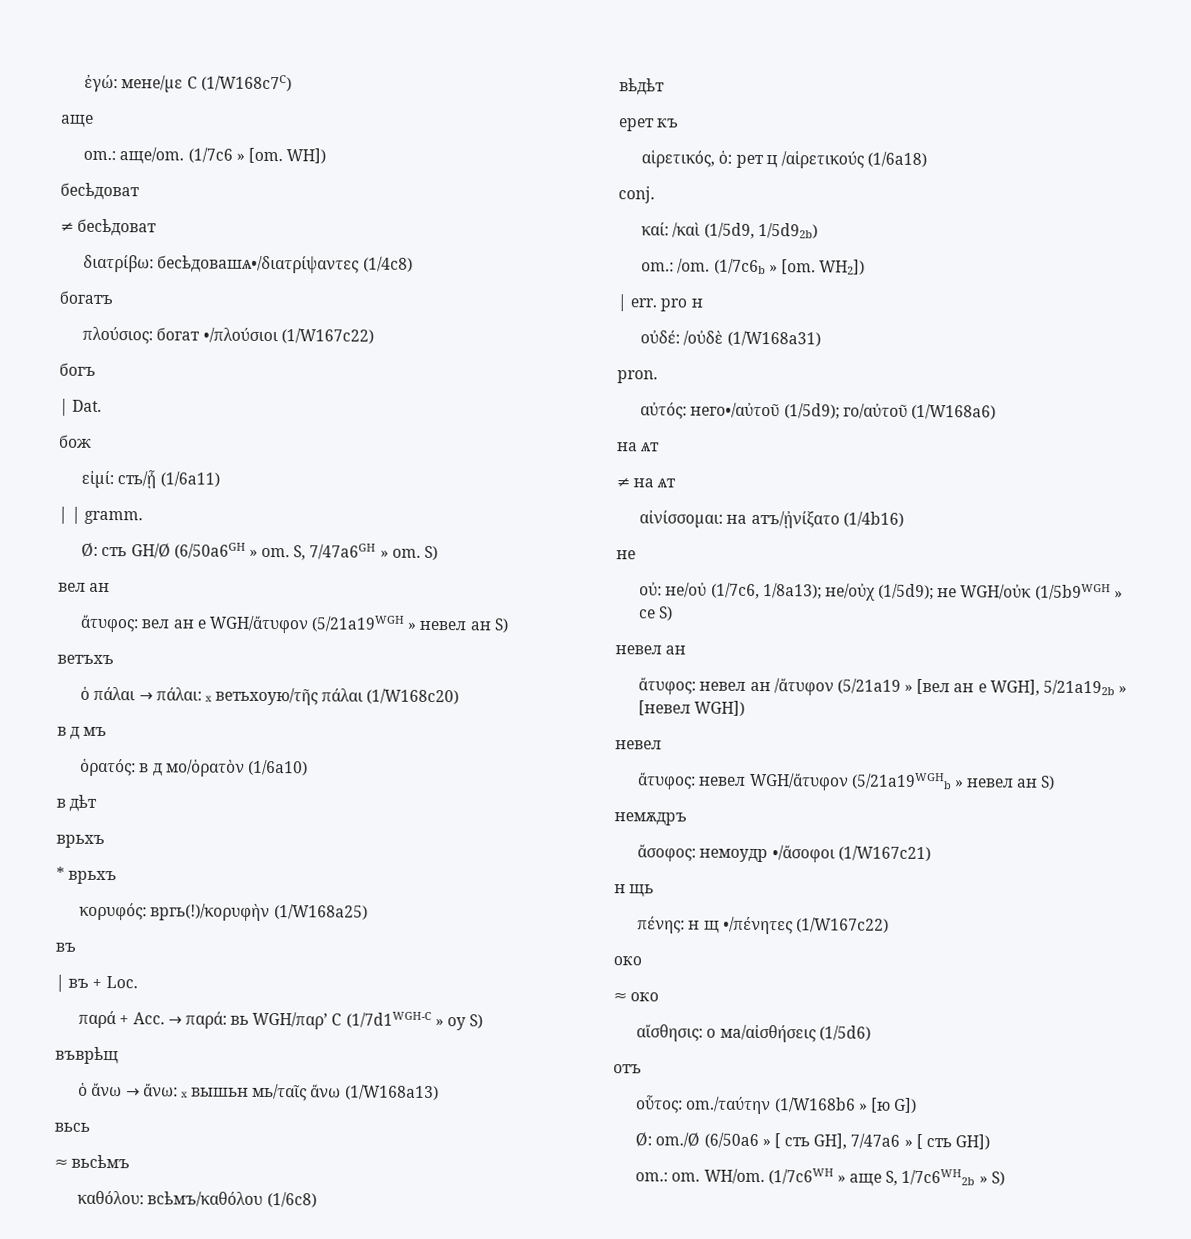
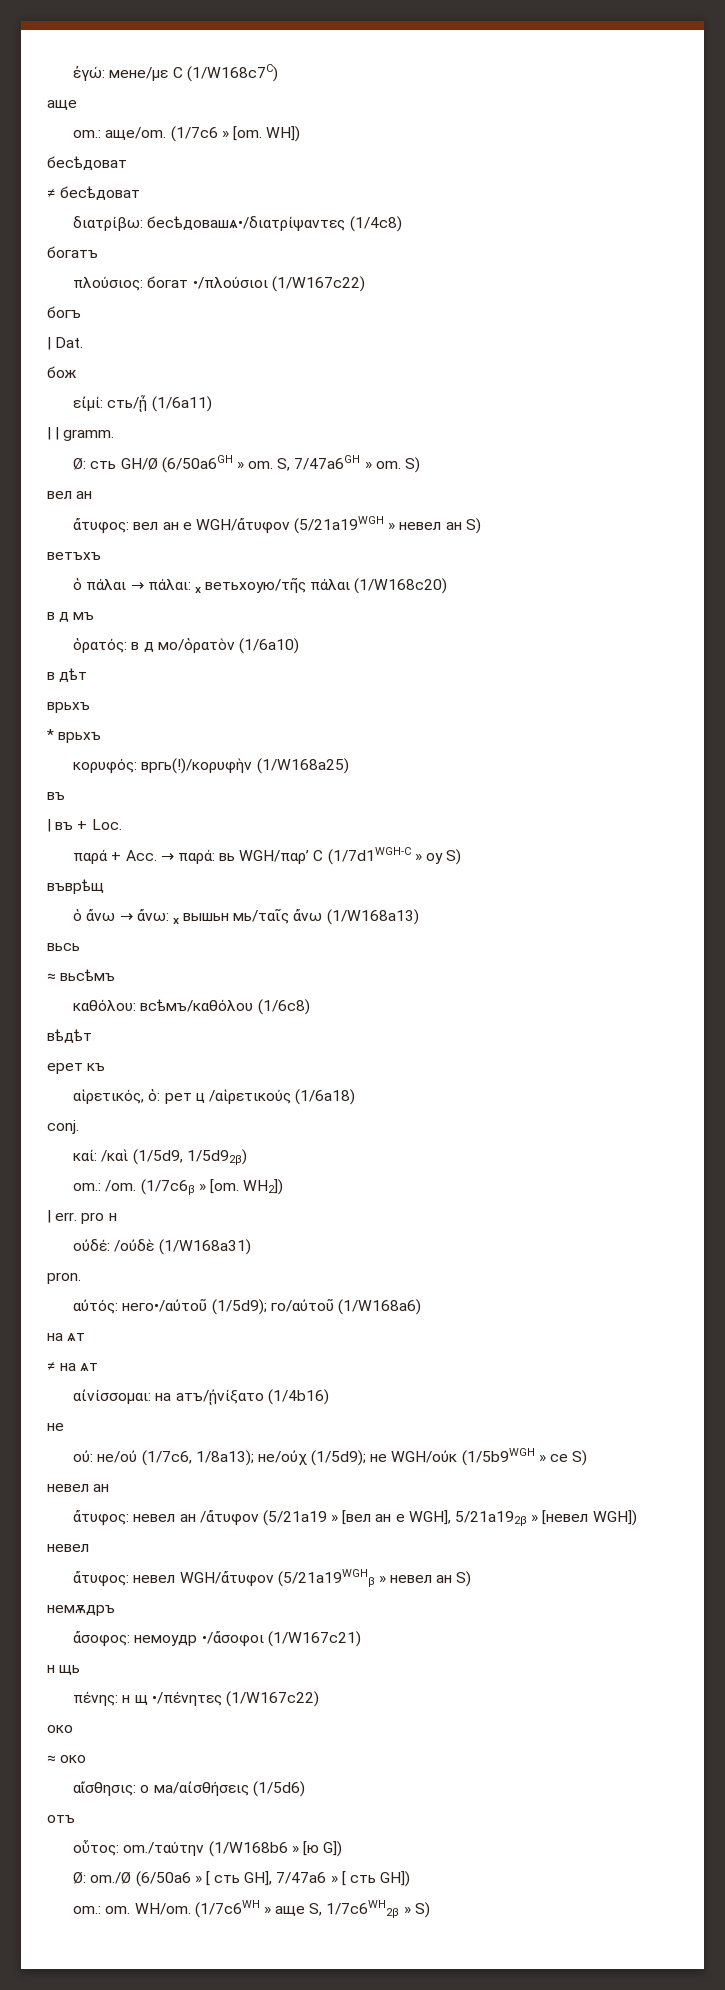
[757,222,818,239] 1/5d92b) -> [186,1149,247,1165] 1/5d92β)
[713,258,766,275] (1/7c6b -> [140,1179,195,1195] (1/7c6β
[1042,679,1115,696] 5/21a192b -> [455,1511,528,1526] 5/21a192β
[850,772,952,790] (5/21a19WGHb -> [277,1569,375,1587] (5/21a19WGHβ
[901,1168,976,1186] 1/7c6WH2b -> [326,1900,400,1918] 1/7c6WH2β

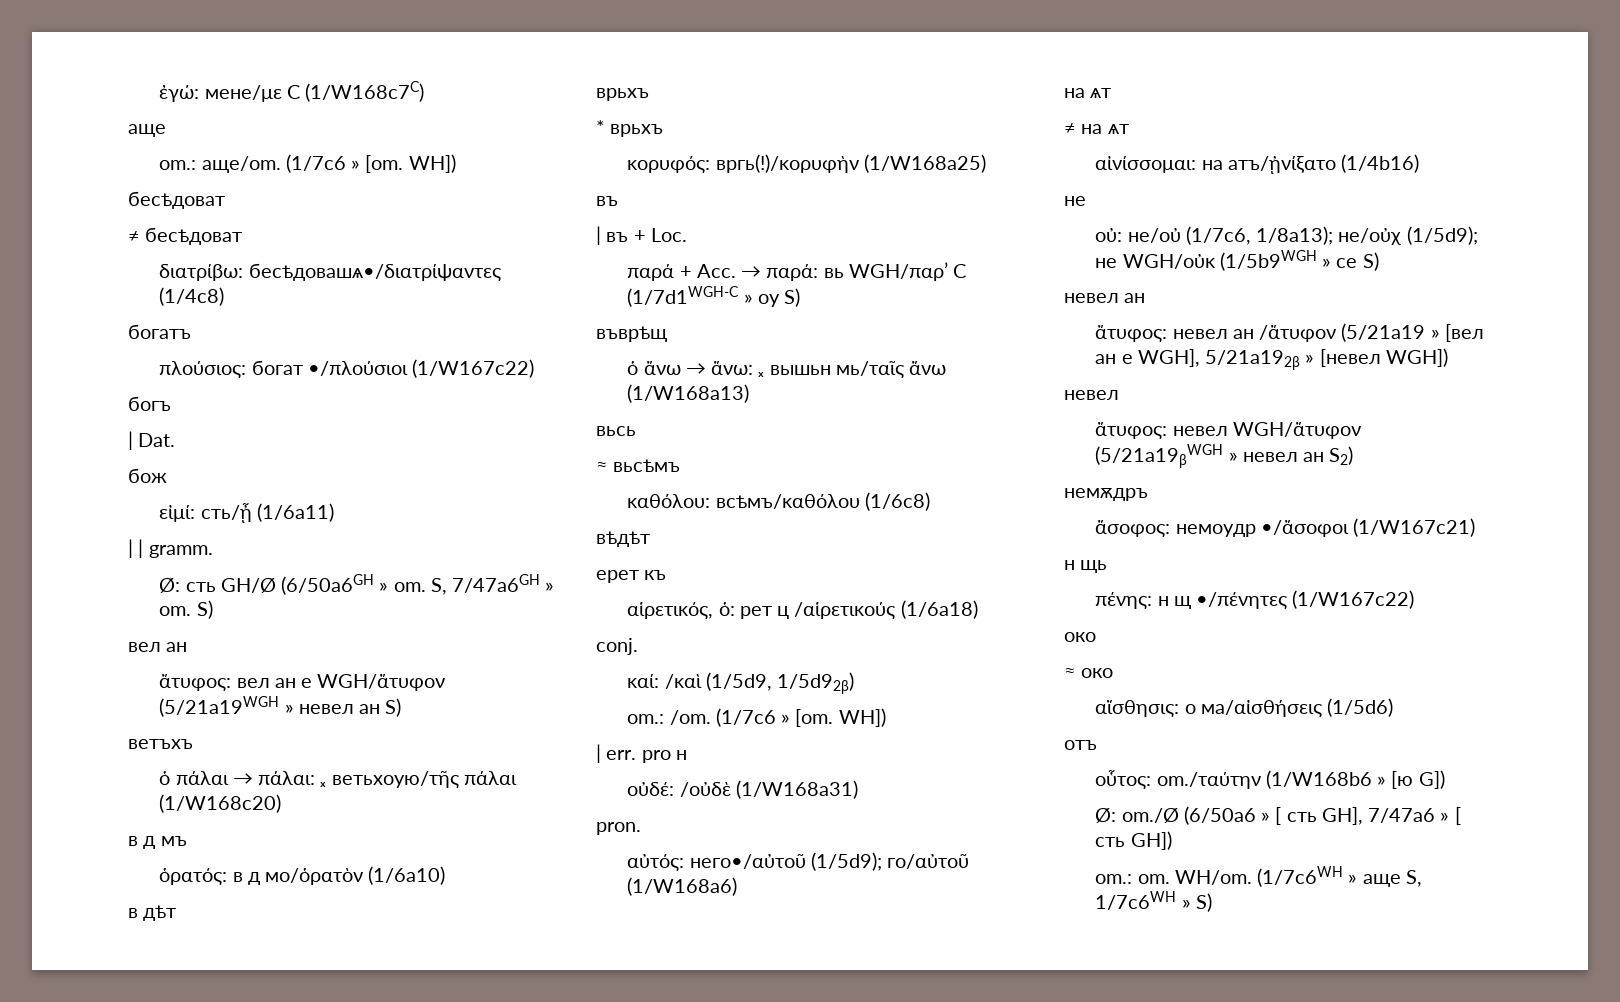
[140,1179,284,1195] (1/7c6β » [om. WH2]) -> [715,708,886,727] (1/7c6 » [om. WH])
[277,1569,472,1587] (5/21a19WGHβ » невел ан S) -> [1095,444,1354,468] (5/21a19βWGH » невел ан S2)
[326,1900,400,1918] 1/7c6WH2β -> [1095,891,1177,910] 1/7c6WH

